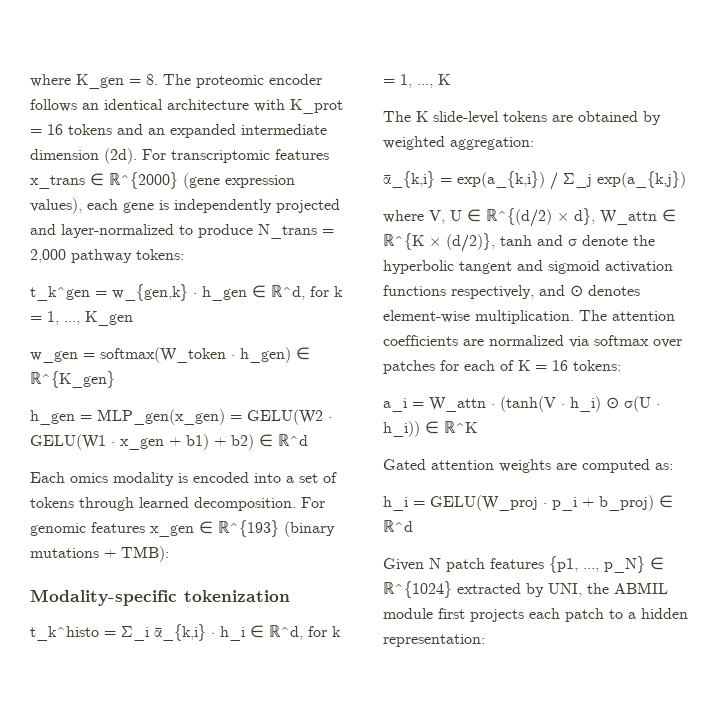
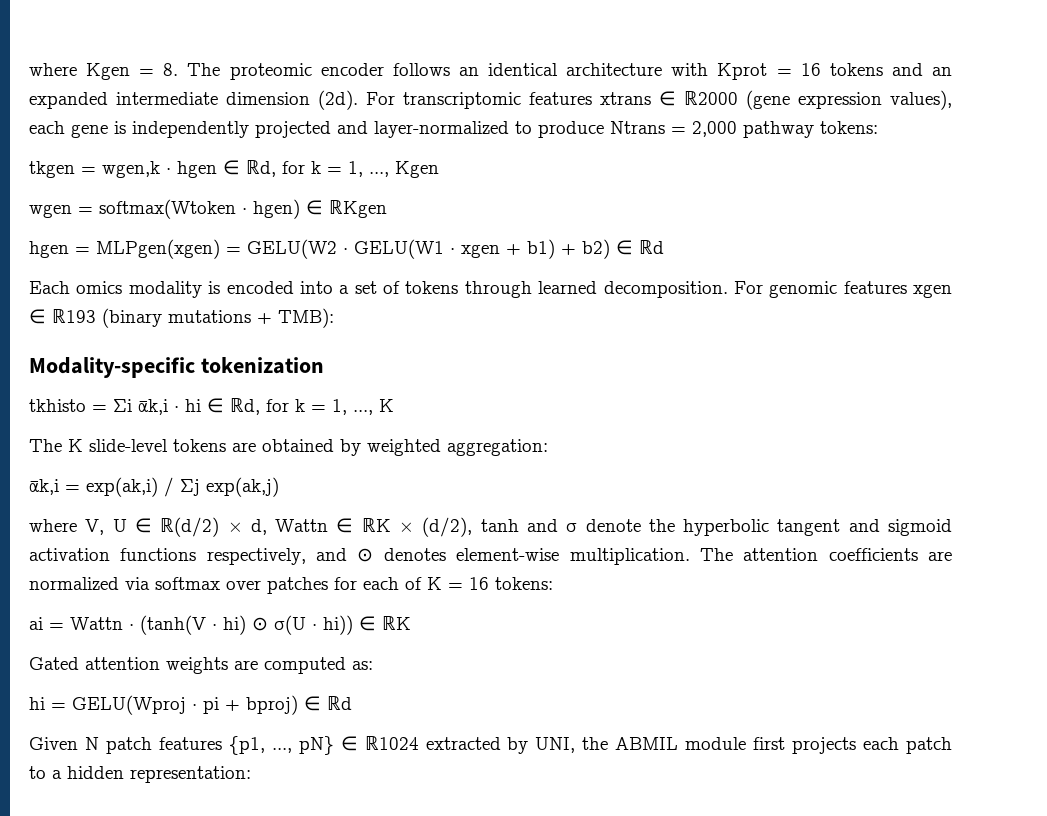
[30,74,124,89] where K_gen -> [29,63,131,80] where Kgen
[290,99,343,114] K_prot -> [717,63,768,80] Kprot
[30,172,178,189] x_trans ∈ ℝ^{2000} -> [600,91,738,106] xtrans ∈ ℝ2000
[258,224,317,239] N_trans -> [610,121,665,134] Ntrans
[30,284,343,301] [30,311,133,326] [30,347,310,363] [30,371,115,388] [30,409,225,425] t_k^gen = w_{gen,k} · h_gen ∈ ℝ^d, for k = 1, ..., K_gen // w_gen = softmax(W_token · h_gen) ∈ ℝ^{K_gen} // h_gen = MLP_gen(x_gen) -> [29,160,439,178] [29,199,387,219] [29,239,220,259] tkgen = wgen,k · hgen ∈ ℝd, for k = 1, ..., Kgen // wgen = softmax(Wtoken · hgen) ∈ ℝKgen // hgen = MLPgen(xgen)
[120,438,164,450] x_gen -> [461,244,500,258] xgen
[278,434,308,446] ℝ^d -> [639,240,664,254] ℝd
[150,520,279,537] x_gen ∈ ℝ^{193} -> [913,284,952,298] [29,309,96,324] xgen ∈ ℝ193
[30,624,303,641] t_k^histo = Σ_i ᾱ_{k,i} · h_i ∈ ℝ^d, -> [29,398,260,415] tkhisto = Σi ᾱk,i · hi ∈ ℝd,
[383,171,686,190] [383,208,676,227] [383,233,495,252] ᾱ_{k,i} = exp(a_{k,i}) / Σ_j exp(a_{k,j}) // where V, U ∈ ℝ^{(d/2) × d}, W_attn ∈ ℝ^{K × (d/2)}, -> [29,477,279,497] [29,517,473,537] ᾱk,i = exp(ak,i) / Σj exp(ak,j) // where V, U ∈ ℝ(d/2) × d, Wattn ∈ ℝK × (d/2),
[383,397,486,412] a_i = W_attn -> [29,617,123,630] ai = Wattn
[570,396,601,412] h_i) -> [223,615,246,635] hi)
[383,421,477,437] h_i)) ∈ ℝ^K -> [323,615,411,635] hi)) ∈ ℝK
[383,495,673,511] [383,520,413,532] h_i = GELU(W_proj · p_i + b_proj) ∈ ℝ^d -> [29,695,352,715] hi = GELU(Wproj · pi + bproj) ∈ ℝd
[604,556,664,573] [383,581,452,598] p_N} ∈ ℝ^{1024} -> [298,736,419,755] pN} ∈ ℝ1024

